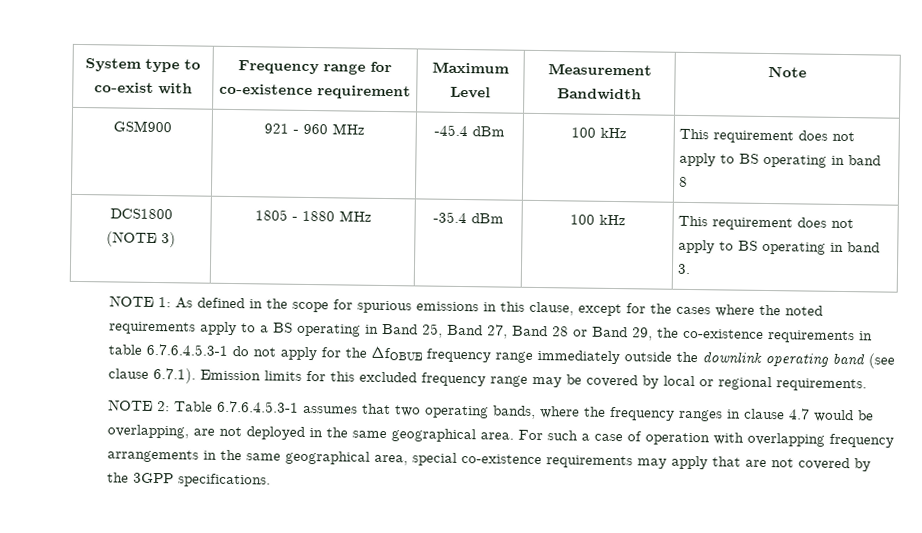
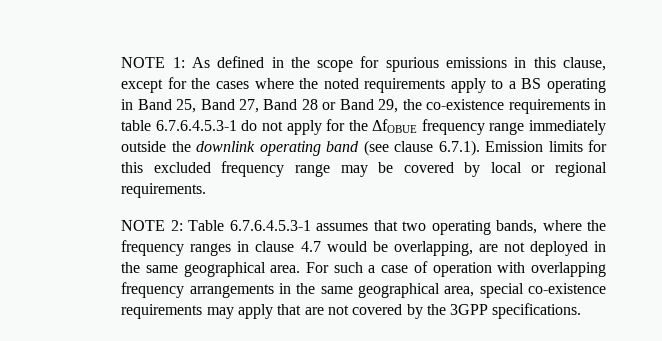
[85,58,201,73] [93,82,193,95] [237,60,392,75] [218,83,411,100] [432,61,510,74] [450,86,491,99] [547,63,652,76] [557,88,642,101] [768,66,807,78] [112,120,172,133] [263,123,365,135] [434,124,505,137] [570,127,627,139] [679,128,856,144] [679,152,882,168] [679,176,689,187] [109,208,173,220] [106,231,176,248] [254,209,372,222] [433,211,504,224] [569,214,626,226] [678,215,855,231] [678,239,881,255] [677,263,692,275] System type to co-exist with | Frequency range for co-existence requirement | Maximum Level | Measurement Bandwidth | Note // GSM900 | 921 - 960 MHz | -45.4 dBm | 100 kHz | This requirement does not apply to BS operating in band 8 // DCS1800 // (NOTE 3) | 1805 - 1880 MHz | -35.4 dBm | 100 kHz | This requirement does not apply to BS operating in band 3. // -> (121, 62) none

